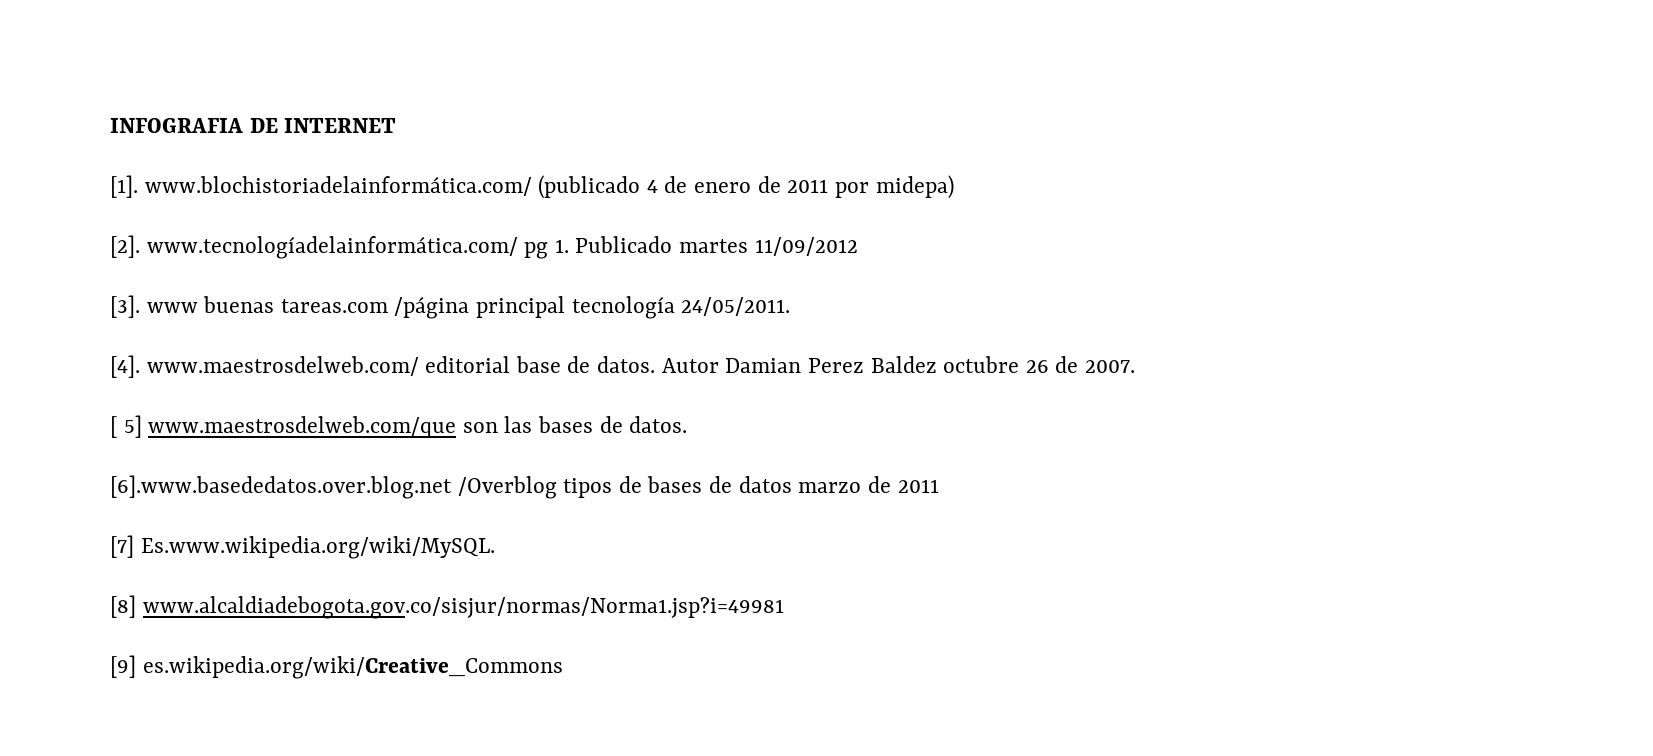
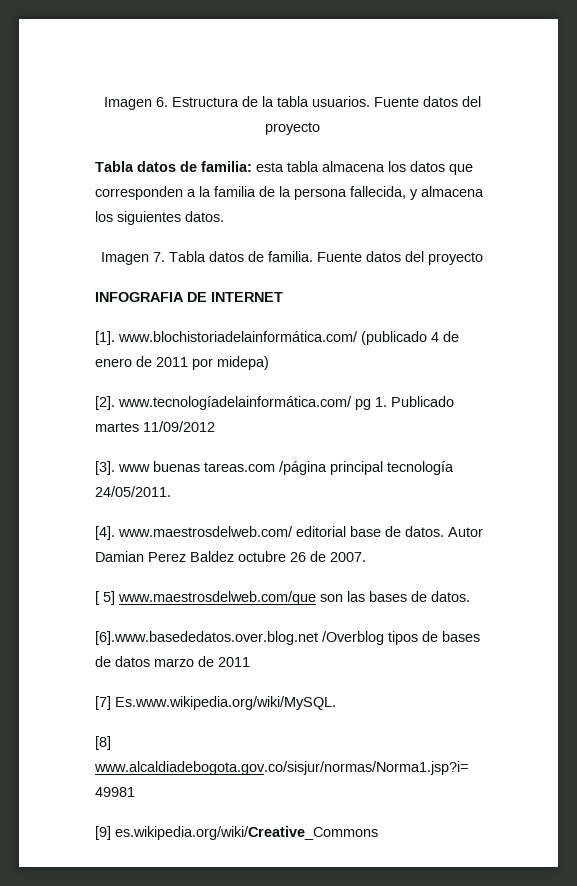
(110, 125) none -> [103,96,481,110] [264,122,320,135] [95,161,473,175] [95,186,484,200] [95,211,224,225] [101,251,483,265] Imagen 6. Estructura de la tabla usuarios. Fuente datos del proyecto // Tabla datos de familia: esta tabla almacena los datos que corresponden a la familia de la persona fallecida, y almacena los siguientes datos. // Imagen 7. Tabla datos de familia. Fuente datos del proyecto //

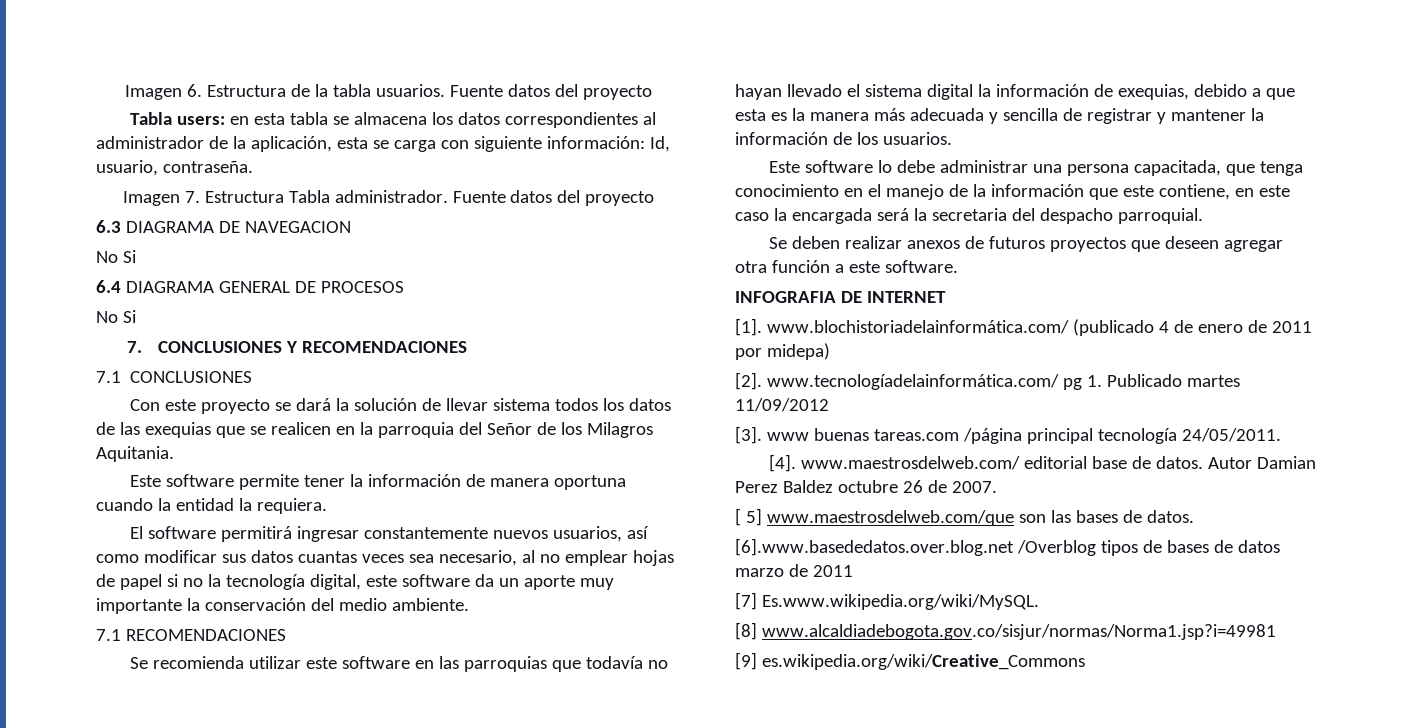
[137,161,252,172] datos de familia: -> [177,116,250,125] users: en
(319, 166) none -> [333,116,350,125] se
[449,164,473,175] [95,186,484,200] [95,211,224,225] [101,251,483,265] que corresponden a la familia de la persona fallecida, y almacena los siguientes datos. // Imagen 7. Tabla datos de familia. Fuente datos del proyecto -> [505,112,657,128] [96,136,670,152] [96,160,253,176] [122,190,655,206] [96,220,351,233] [96,250,136,263] [96,280,404,293] [96,310,136,323] [127,341,468,353] [96,371,253,383] [130,398,672,414] [96,422,653,438] [96,446,174,462] [130,474,627,490] [96,498,327,514] [130,526,650,542] [96,550,674,566] [96,574,614,590] [96,598,469,614] [96,629,286,641] [130,656,669,672] [735,84,1295,100] [735,108,1264,124] [735,132,952,145] [769,160,1304,176] [735,184,1290,200] [735,208,1203,224] [769,236,1284,252] [735,260,958,273] correspondientes al administrador de la aplicación, esta se carga con siguiente información: Id, usuario, contraseña. // Imagen 7. Estructura Tabla administrador. Fuente datos del proyecto // 6.3 DIAGRAMA DE NAVEGACION // No Si // 6.4 DIAGRAMA GENERAL DE PROCESOS // No Si // 7. CONCLUSIONES Y RECOMENDACIONES // 7.1 CONCLUSIONES // Con este proyecto se dará la solución de llevar sistema todos los datos de las exequias que se realicen en la parroquia del Señor de los Milagros Aquitania. // Este software permite tener la información de manera oportuna cuando la entidad la requiera. // El software permitirá ingresar constantemente nuevos usuarios, así como modificar sus datos cuantas veces sea necesario, al no emplear hojas de papel si no la tecnología digital, este software da un aporte muy importante la conservación del medio ambiente. // 7.1 RECOMENDACIONES // Se recomienda utilizar este software en las parroquias que todavía no hayan llevado el sistema digital la información de exequias, debido a que esta es la manera más adecuada y sencilla de registrar y mantener la información de los usuarios. // Este software lo debe administrar una persona capacitada, que tenga conocimiento en el manejo de la información que este contiene, en este caso la encargada será la secretaria del despacho parroquial. // Se deben realizar anexos de futuros proyectos que deseen agregar otra función a este software.

